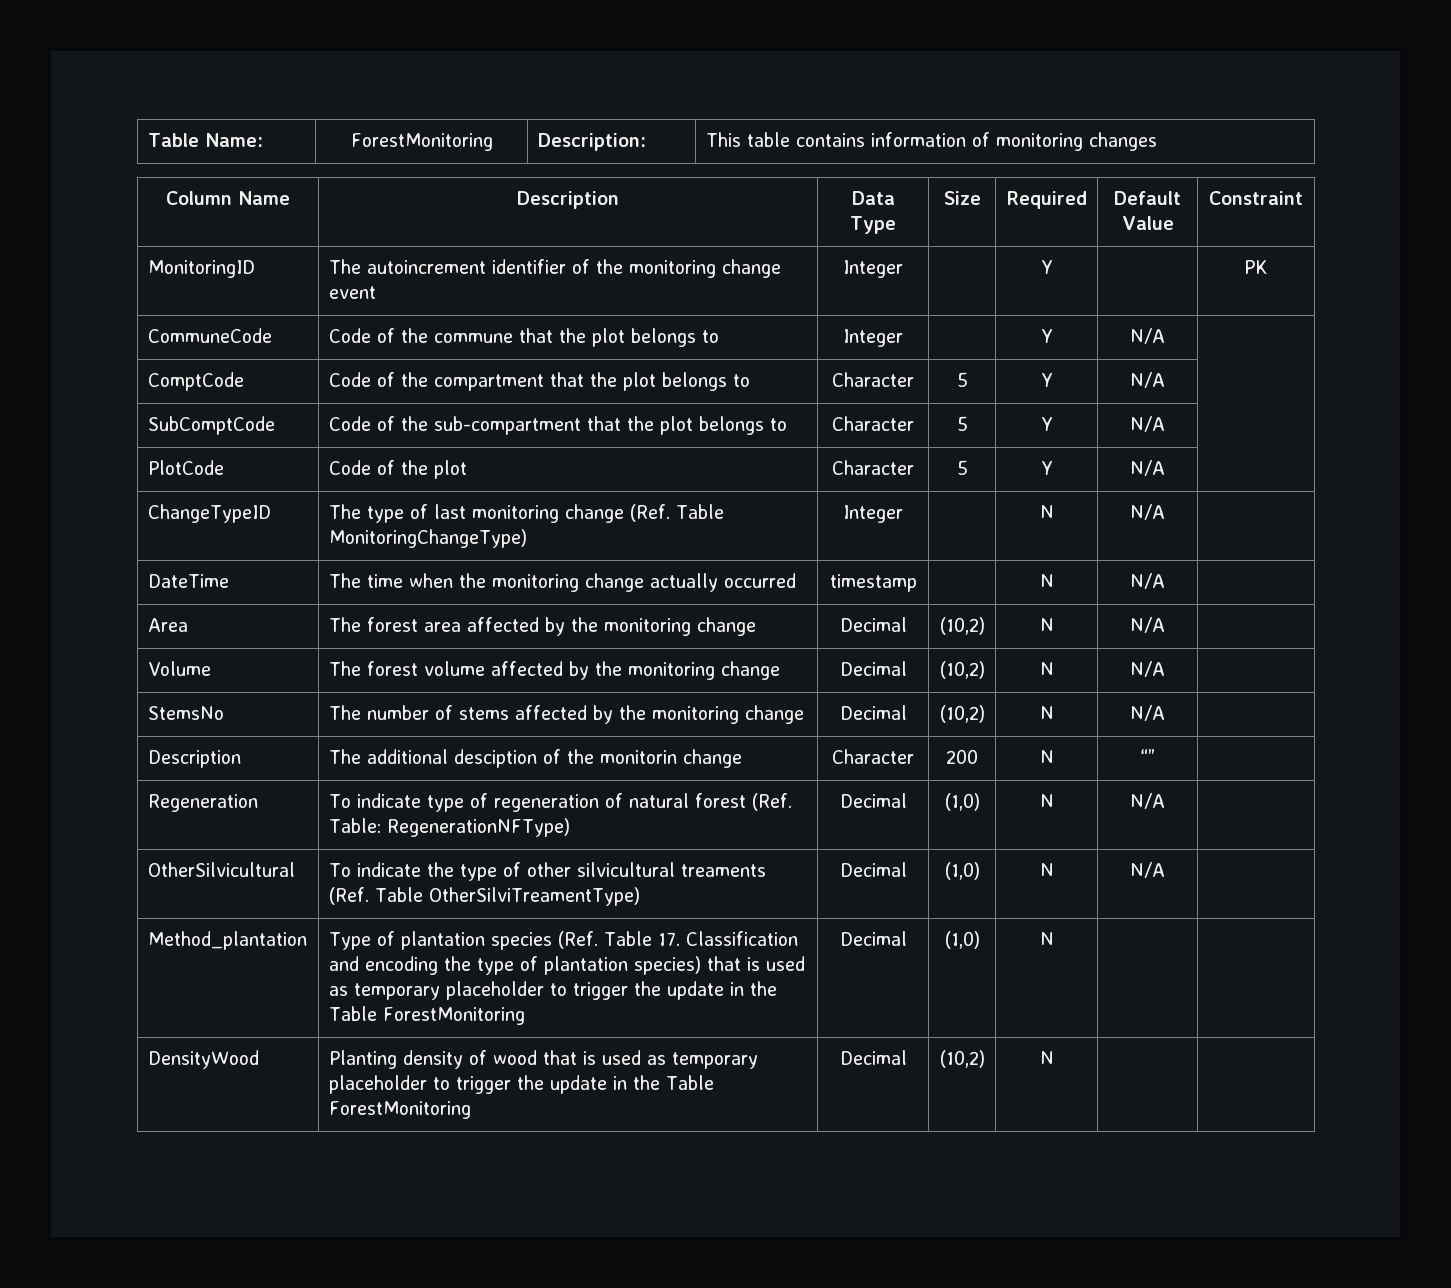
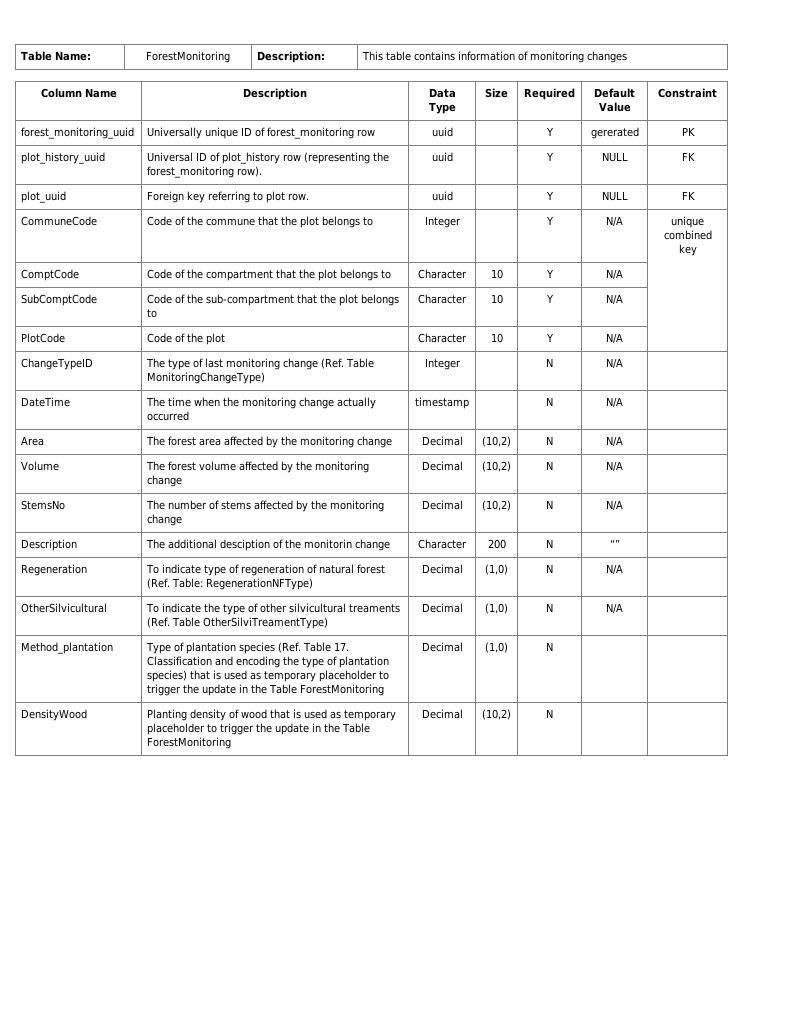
[147,260,255,278] [328,259,781,278] [328,286,376,299] [843,260,903,278] [1040,260,1053,274] MonitoringID | The autoincrement identifier of the monitoring change event | Integer | | Y | -> [21,127,135,139] [147,127,376,139] [431,127,453,137] [545,127,554,136] [590,127,639,139] forest_monitoring_uuid | Universally unique ID of forest_monitoring row | uuid | | Y | gererated
(1268, 267) none -> [21,152,106,164] [147,152,390,164] [147,166,263,178] [431,152,453,162] [545,152,554,161] [601,152,628,162] [681,152,695,161] [21,191,67,203] [147,191,310,203] [431,191,453,201] [545,191,554,200] [601,191,628,201] [681,191,695,200] // plot_history_uuid | Universal ID of plot_history row (representing the forest_monitoring row). | uuid | | Y | NULL | FK // plot_uuid | Foreign key referring to plot row. | uuid | | Y | NULL | FK
(1165, 336) none -> [671,216,704,228] [663,230,712,240] [678,244,697,256] unique combined key
[956,372,968,387] 5 -> [490,269,503,279] 10
[956,416,968,431] 5 -> [490,294,503,304] 10
[956,460,968,475] 5 -> [490,333,503,343] 10

